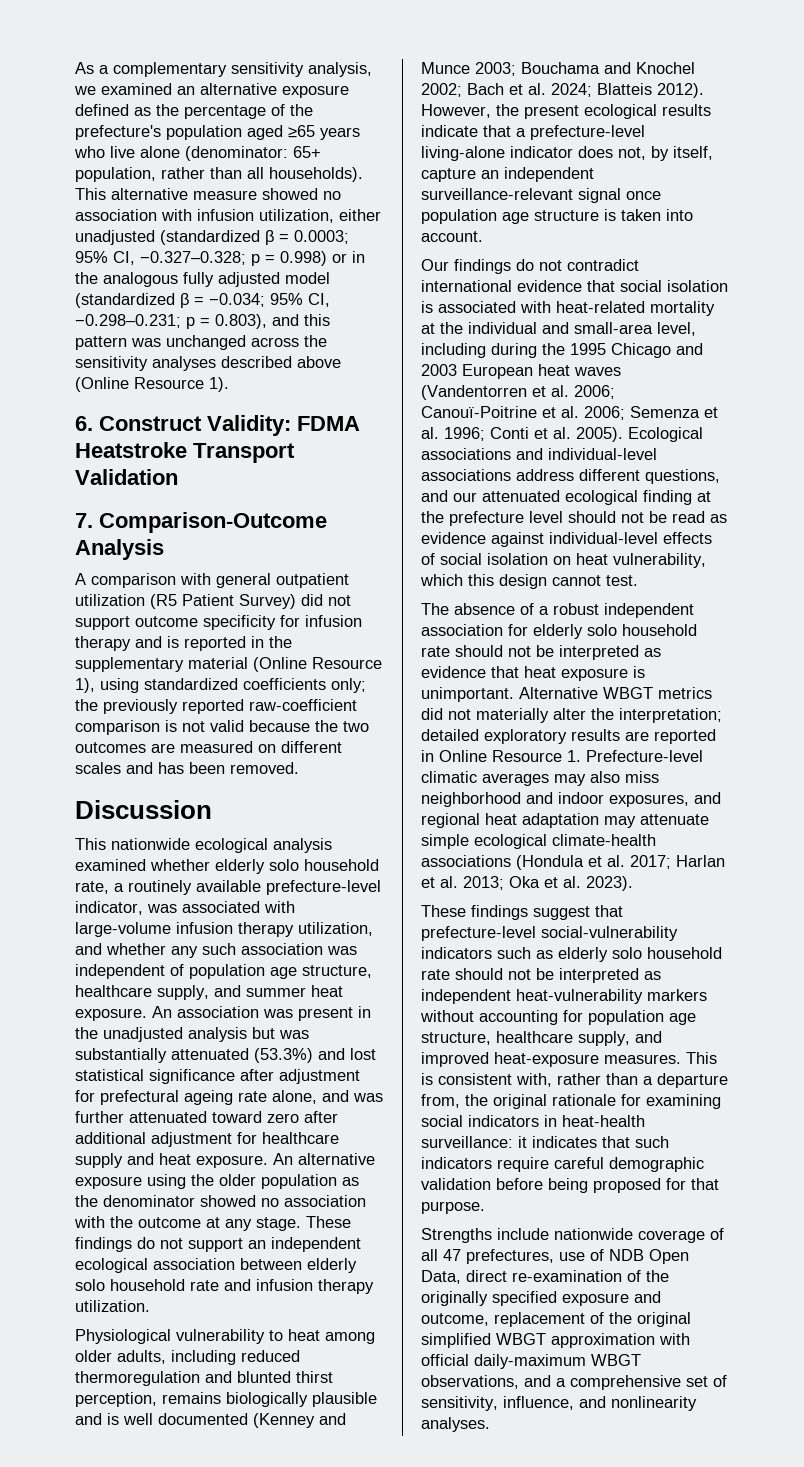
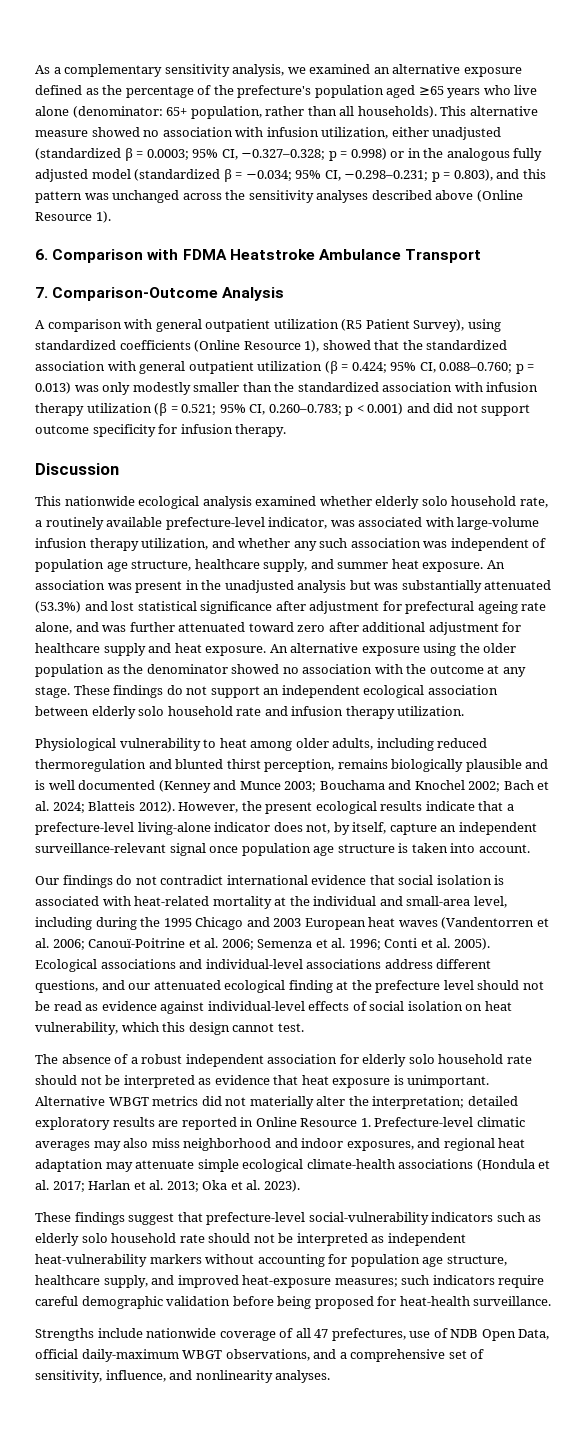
[99,415,291,436] Construct Validity: -> [52,249,179,263] Comparison with
(187, 450) none -> [318,249,401,260] Ambulance
[75,469,178,485] Validation -> (482, 256) none
[239,594,296,609] Survey) -> [413,319,501,332] [35,340,508,352] [35,361,535,374] [35,382,539,395] [35,403,430,416] Survey), using standardized coefficients (Online Resource 1), showed that the standardized association with general outpatient utilization (β = 0.424; 95% CI, 0.088–0.760; p = 0.013) was only modestly smaller than the standardized association with infusion therapy utilization (β = 0.521; 95% CI, 0.260–0.783; p < 0.001) and
[75,636,292,651] [75,657,382,672] [75,678,366,693] [75,699,357,714] [75,720,369,735] [75,741,342,753] [75,762,299,774] therapy and is reported in the supplementary material (Online Resource 1), using standardized coefficients only; the previously reported raw-coefficient comparison is not valid because the two outcomes are measured on different scales and has been removed. -> [235,424,287,437] therapy.
[604,1052,717,1064] [421,1073,728,1088] [421,1094,721,1109] [421,1115,645,1127] [421,1136,630,1148] measures. This is consistent with, rather than a departure from, the original rationale for examining social indicators in heat-health surveillance: it indicates that -> [334,1278,398,1287] measures;
[691,1178,719,1190] [421,1201,485,1214] that purpose. -> [399,1296,552,1306] heat-health surveillance.
[466,1270,669,1282] [421,1291,661,1306] [421,1312,691,1327] [421,1333,690,1348] direct re-examination of the originally specified exposure and outcome, replacement of the original simplified WBGT approximation with -> (550, 1334) none

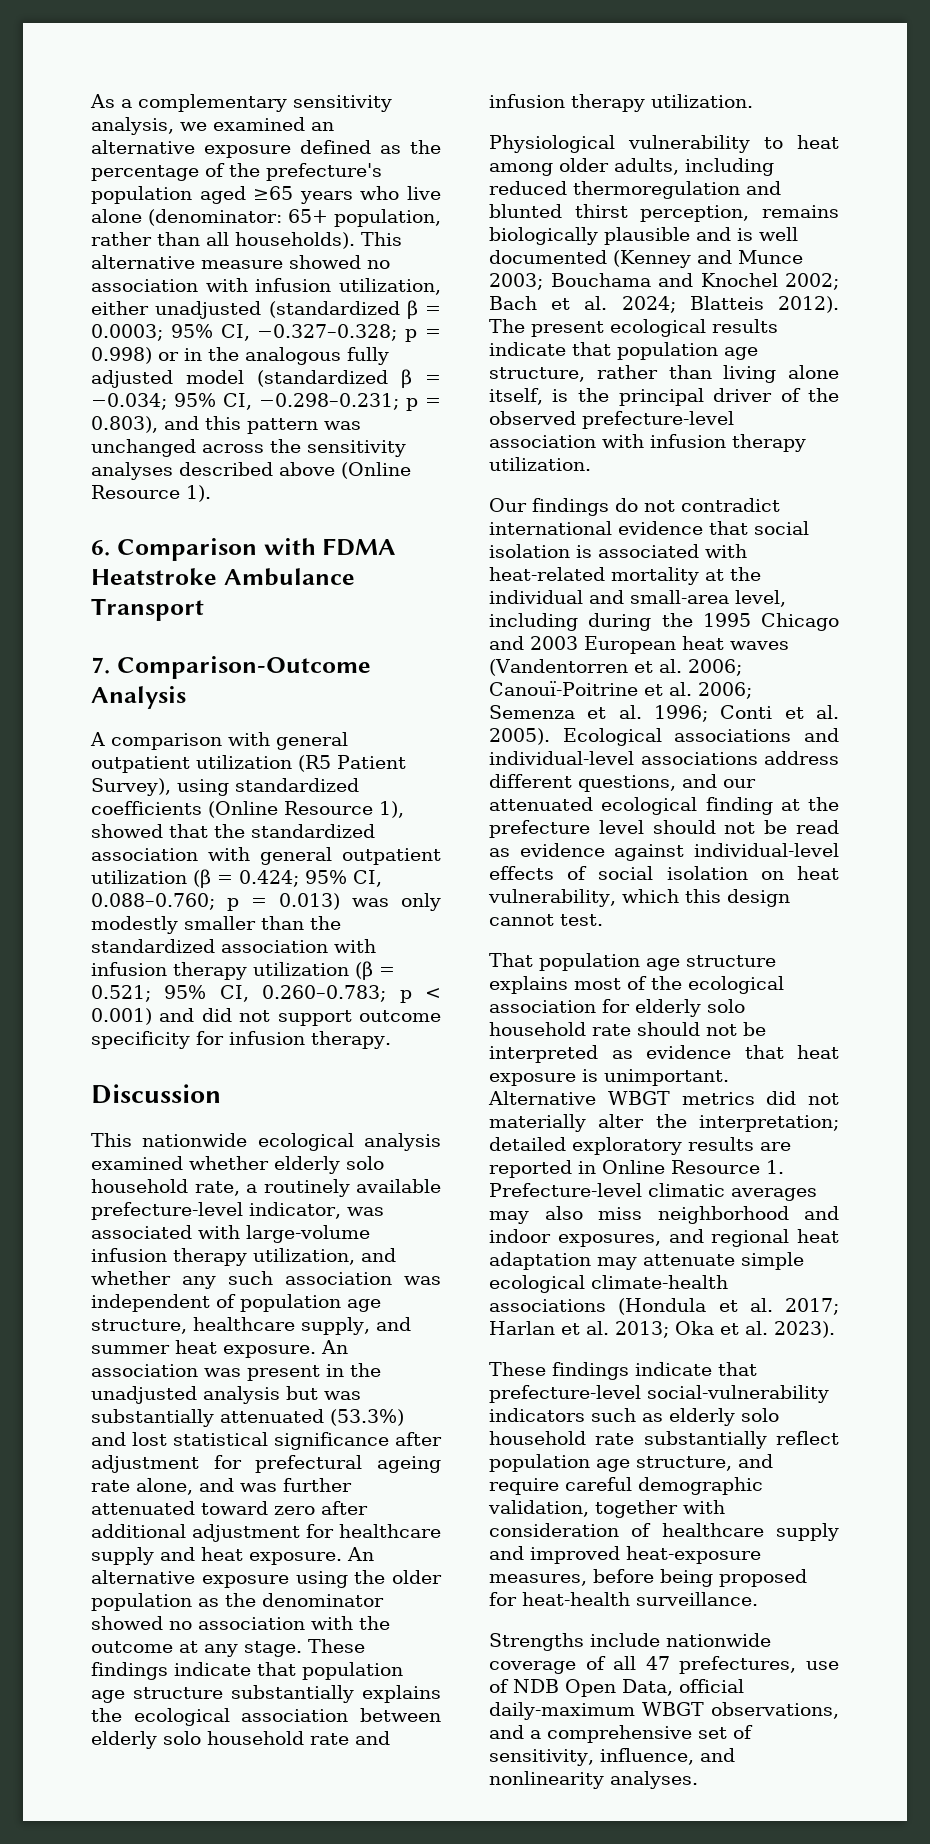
[166,685,360,698] do not support an independent -> [174,1662,403,1680] [91,1685,441,1703] [91,1708,122,1722] indicate that population age structure substantially explains the
[178,801,262,813] However, the -> [489,319,525,333] The
[506,804,514,811] [35,822,537,835] [35,843,530,856] a prefecture-level living-alone indicator does not, by itself, capture an independent surveillance-relevant signal once population age structure is taken into account. -> [617,342,758,360] [489,365,839,383] [489,388,839,406] [489,411,734,429] [489,434,806,452] [489,457,591,471] population age structure, rather than living alone itself, is the principal driver of the observed prefecture-level association with infusion therapy utilization.
[35,1054,264,1067] The absence of a robust independent -> [489,953,776,971] [489,976,784,994] That population age structure explains most of the ecological
[128,1213,175,1225] suggest -> [635,1362,712,1376] indicate
[208,1233,466,1246] [35,1254,507,1267] [35,1275,545,1288] [35,1296,231,1309] should not be interpreted as independent heat-vulnerability markers without accounting for population age structure, healthcare supply, and improved heat-exposure measures; such indicators require careful demographic validation -> [643,1431,839,1449] [489,1454,773,1472] [489,1477,763,1495] [488,1500,725,1518] [489,1523,839,1541] [489,1546,761,1564] [489,1574,587,1586] substantially reflect population age structure, and require careful demographic validation, together with consideration of healthcare supply and improved heat-exposure measures,

